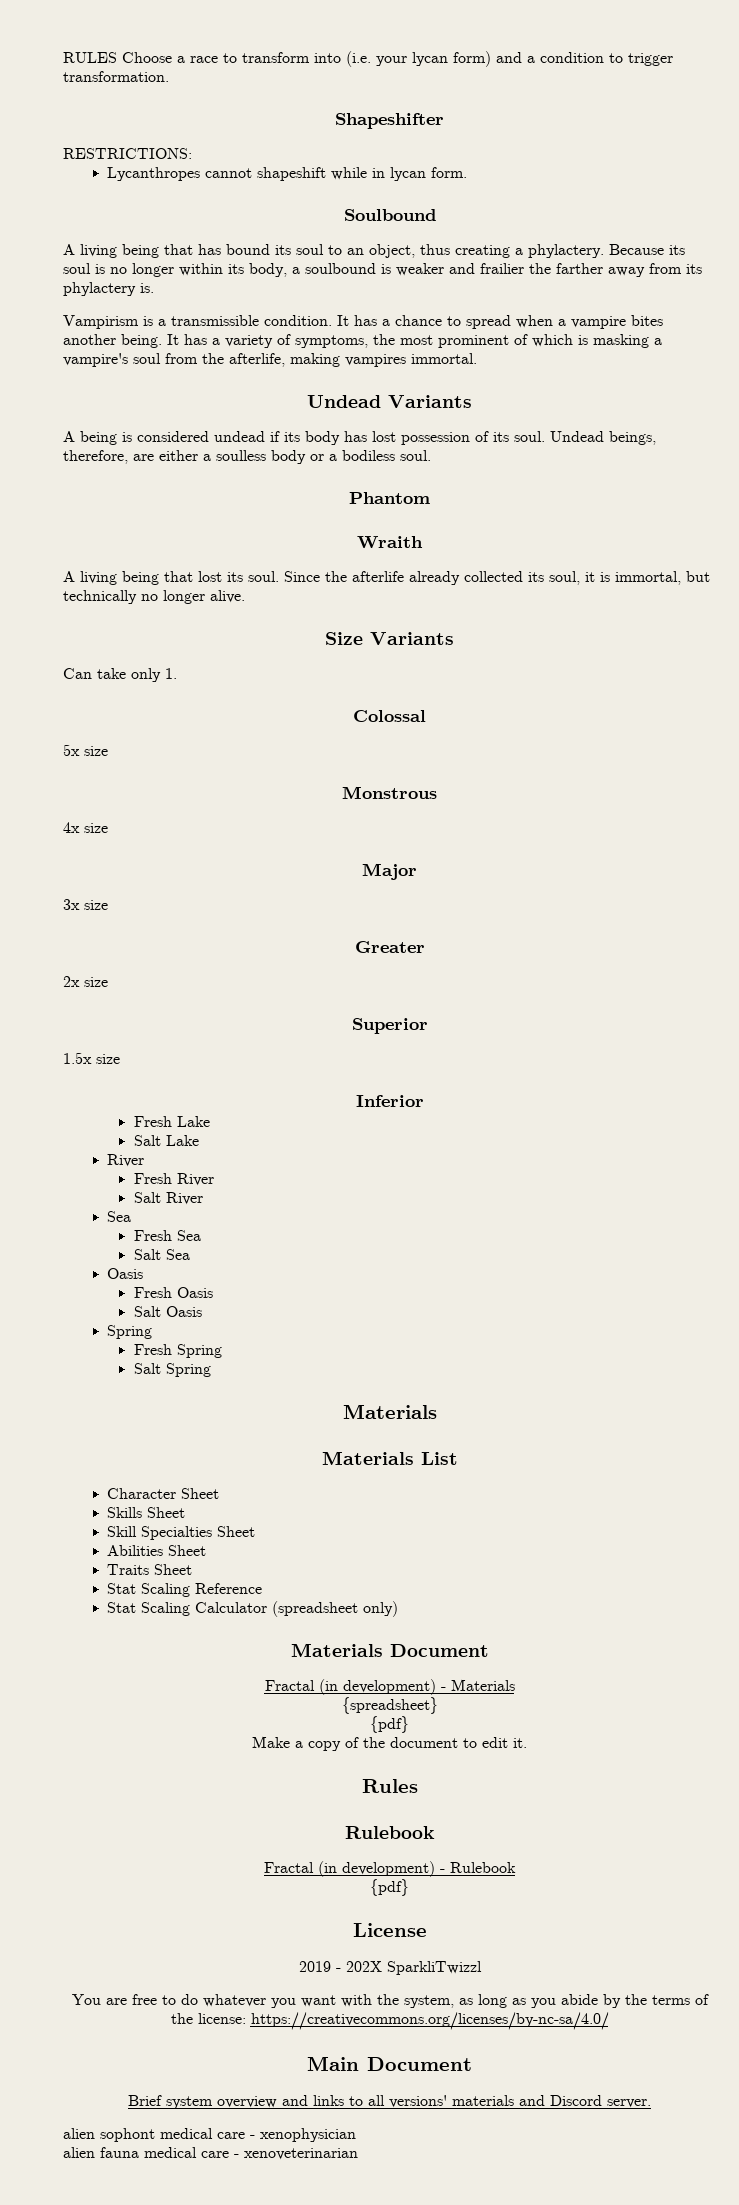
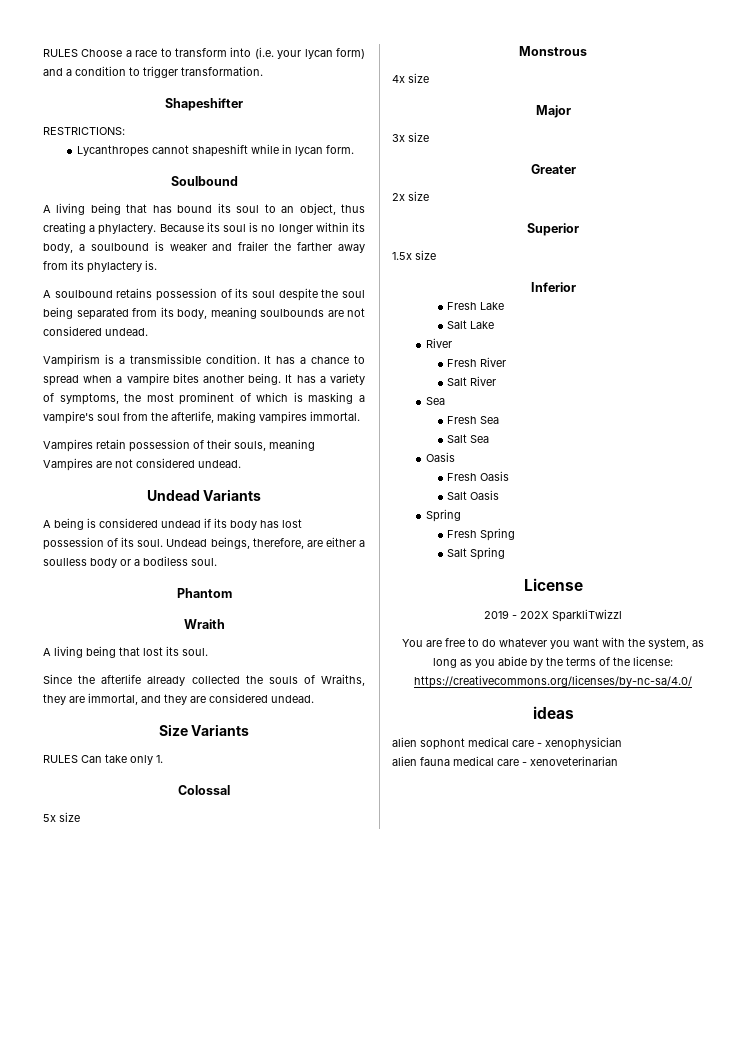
[480,263,524,274] frailier -> [238,241,269,251] frailer
(154, 288) none -> [43,288,365,301] [43,307,365,320] [43,326,148,336] // A soulbound retains possession of its soul despite the soul being separated from its body, meaning soulbounds are not considered undead.
(477, 358) none -> [43,439,315,452] [43,458,241,471] // Vampires retain possession of their souls, meaning Vampires are not considered undead.
(279, 576) none -> (208, 652) //
[528,571,710,585] [63,590,245,604] its soul, it is immortal, but technically no longer alive. -> [245,674,365,686] [43,693,314,705] the souls of Wraiths, they are immortal, and they are considered undead.
(454, 638) none -> [43,755,78,763] RULES
[342,1404,437,1419] [321,1451,458,1465] [107,1488,220,1499] [107,1507,186,1518] [107,1526,256,1540] [107,1545,207,1556] [107,1564,193,1575] [107,1583,263,1597] [107,1601,399,1617] [290,1643,489,1657] [264,1679,515,1695] [341,1697,438,1714] [370,1716,409,1733] [252,1736,527,1751] [361,1779,418,1793] [344,1826,435,1839] [264,1861,516,1877] [370,1879,409,1896] // Materials // Materials List // Character Sheet // Skills Sheet // Skill Specialties Sheet // Abilities Sheet // Traits Sheet // Stat Scaling Reference // Stat Scaling Calculator (spreadsheet only) // Materials Document // Fractal (in development) - Materials // {spreadsheet} // {pdf} // Make a copy of the document to edit it. // Rules // Rulebook // Fractal (in development) - Rulebook // {pdf} -> (506, 553) none
[307,2056,472,2071] [128,2095,651,2109] Main Document // Brief system overview and links to all versions' materials and Discord server. -> [532,706,574,719] ideas

